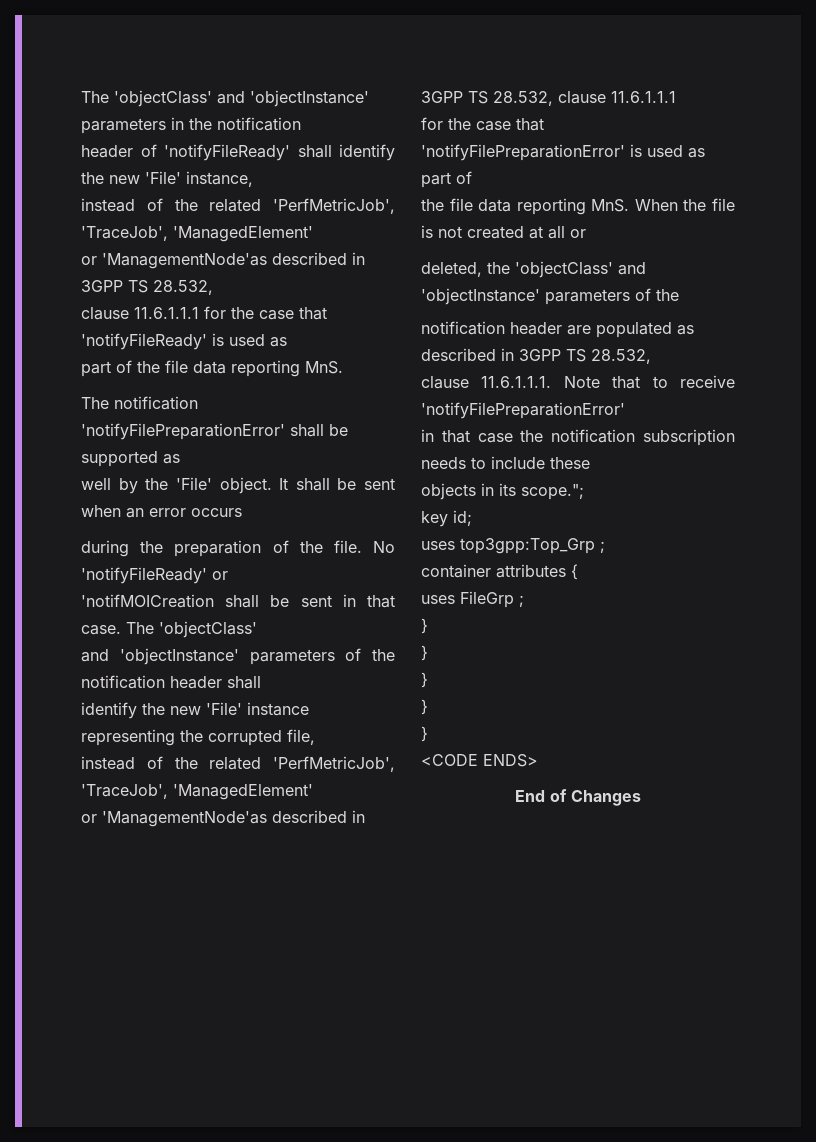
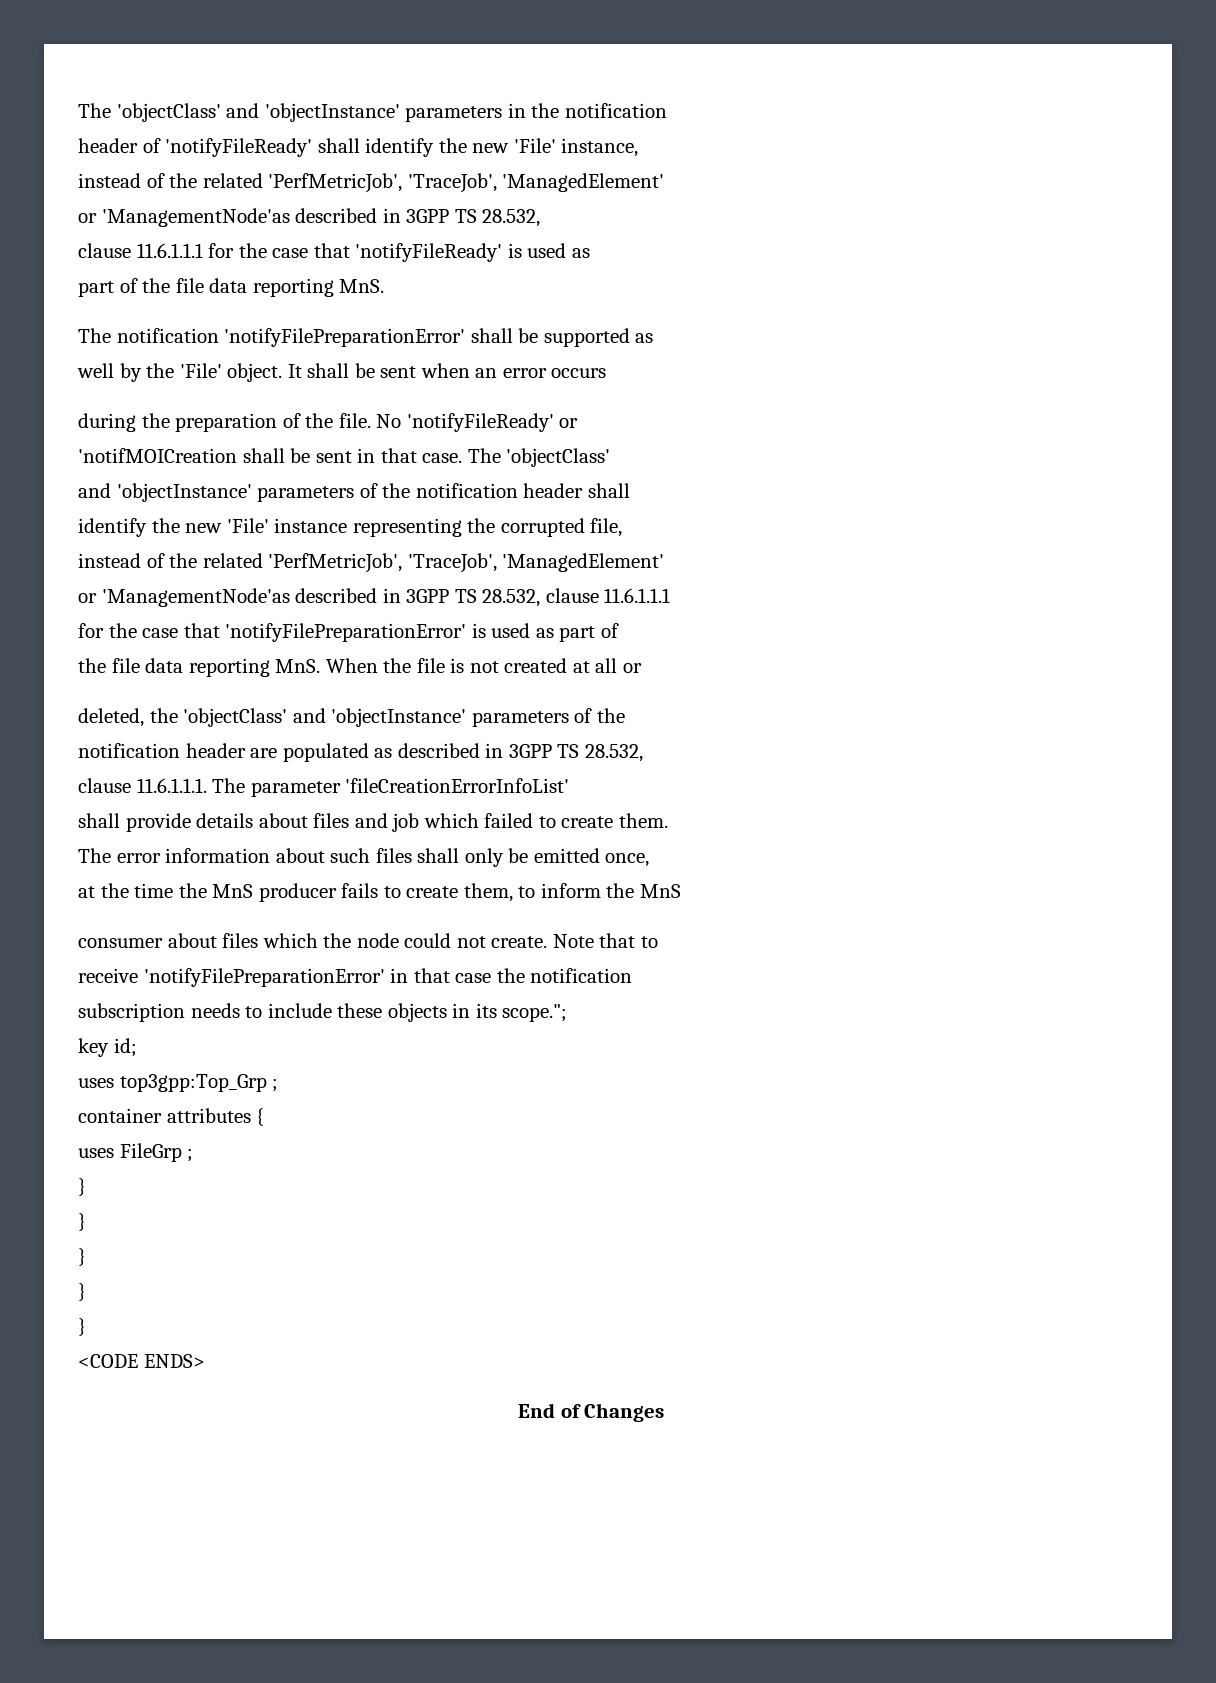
(552, 382) none -> [212,778,570,797] [78,813,668,832] [78,848,650,867] [78,883,681,902] [78,933,548,948] The parameter 'fileCreationErrorInfoList' // shall provide details about files and job which failed to create them. // The error information about such files shall only be emitted once, // at the time the MnS producer fails to create them, to inform the MnS // consumer about files which the node could not create.
(668, 382) none -> (658, 942) //
(625, 410) // -> (385, 977) none
(636, 436) none -> (633, 975) //
(590, 463) // -> (383, 1010) none

